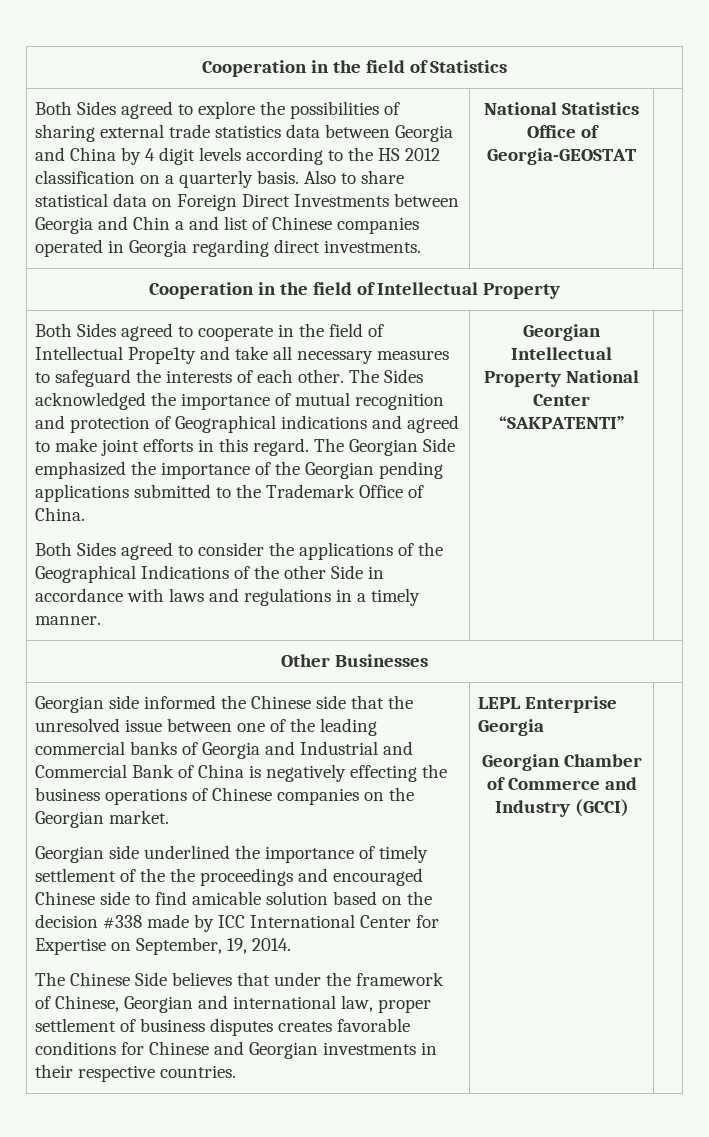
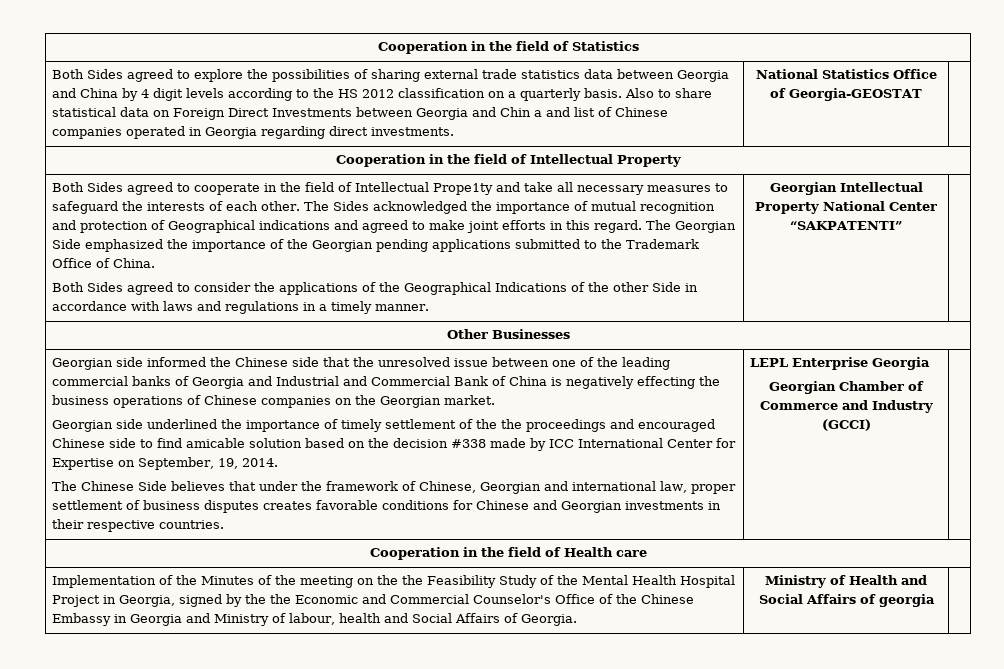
(629, 808) none -> [369,547,647,560] [52,575,736,588] [52,594,695,607] [52,613,578,626] [765,575,927,588] [758,594,935,607] // Cooperation in the field of Health care // Implementation of the Minutes of the meeting on the the Feasibility Study of the Mental Health Hospital Project in Georgia, signed by the the Economic and Commercial Counselor's Office of the Chinese Embassy in Georgia and Ministry of labour, health and Social Affairs of Georgia. | Ministry of Health and Social Affairs of georgia |

